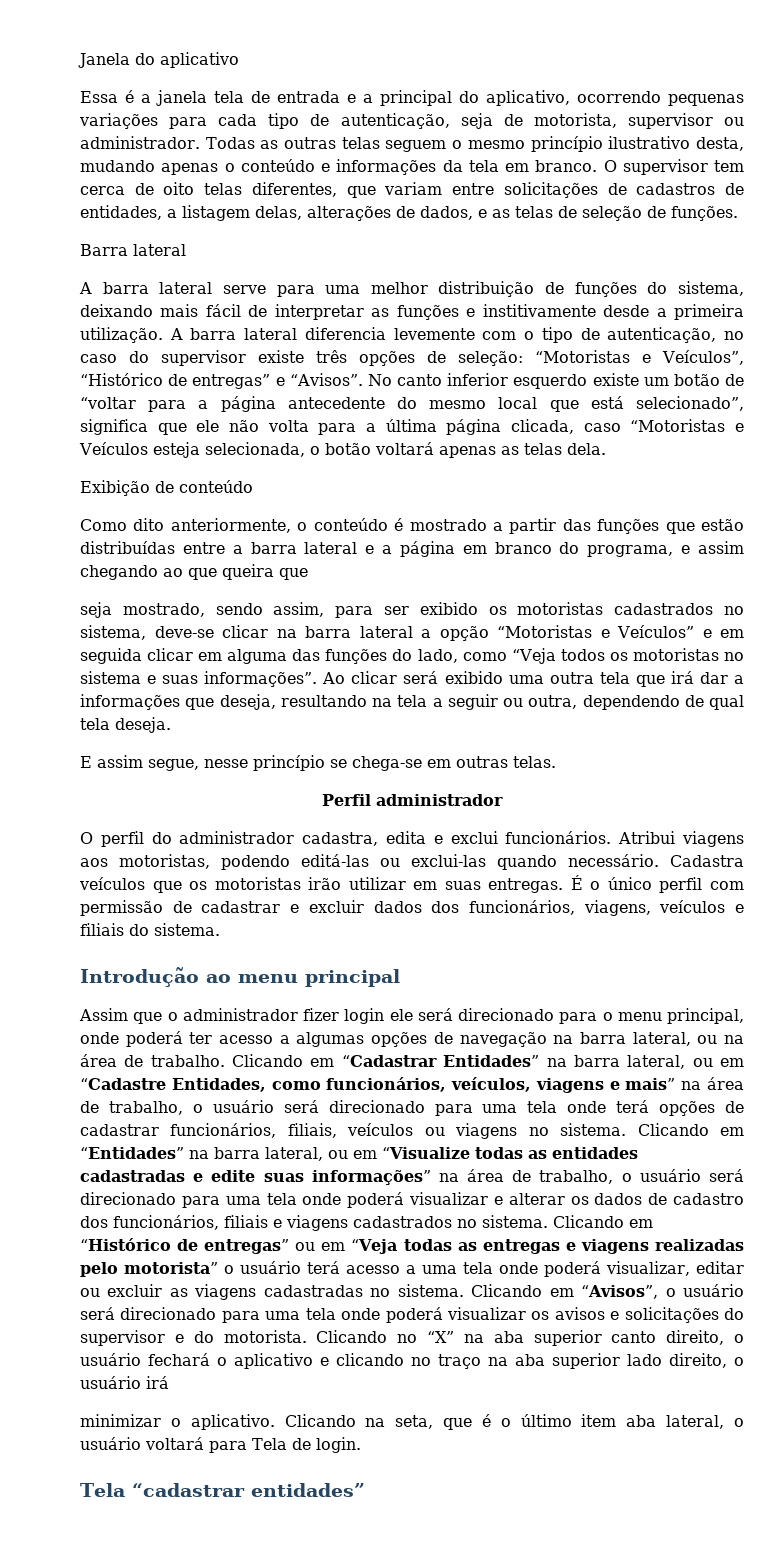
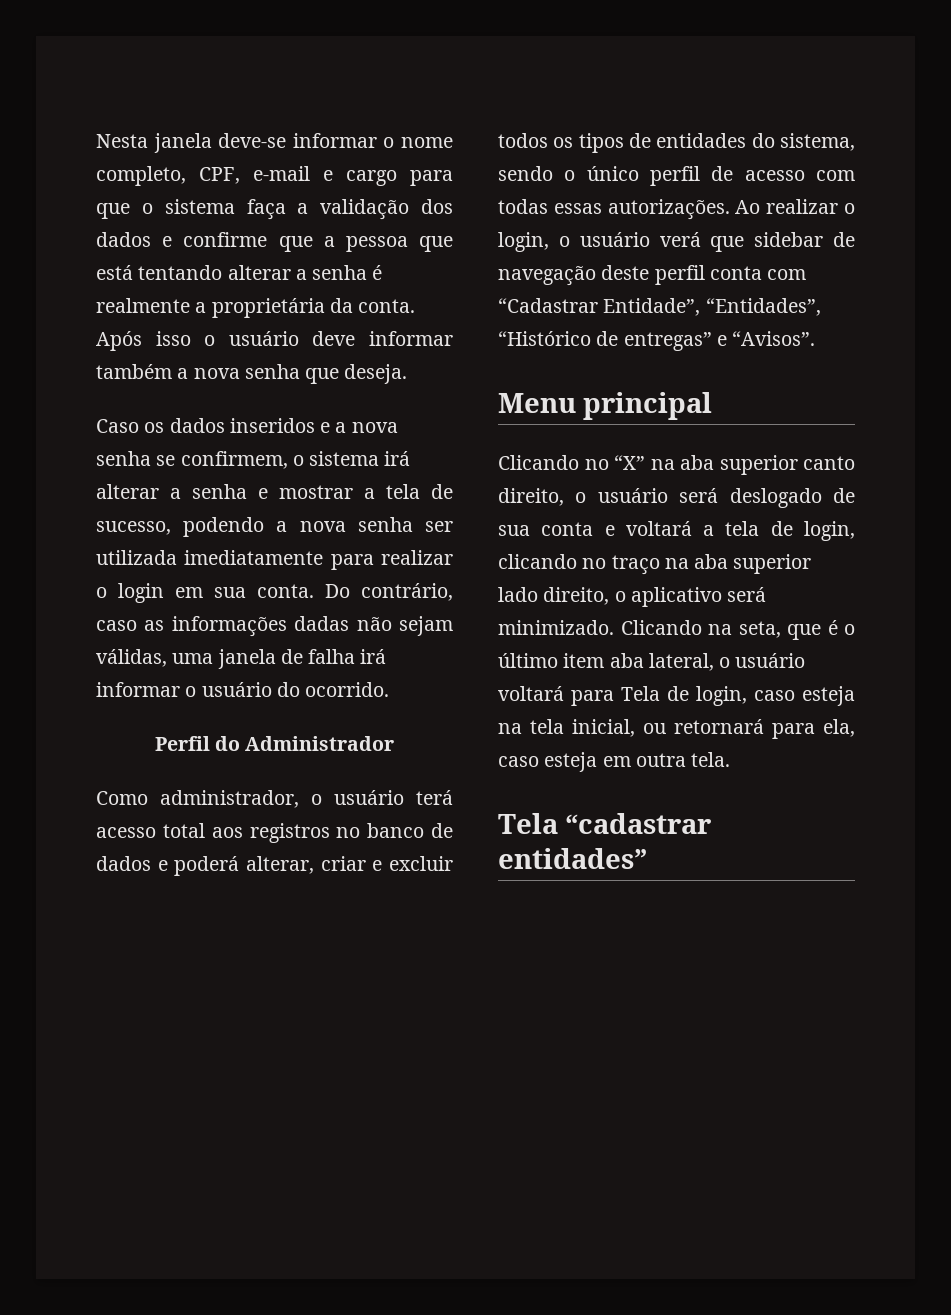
[78,52,239,68] [80,90,744,106] [79,113,745,129] [80,136,744,152] [80,159,744,175] [80,182,745,198] [80,205,738,221] [80,244,186,256] [79,281,744,297] [80,304,745,320] [80,327,745,343] [80,350,745,366] Janela do aplicativo // Essa é a janela tela de entrada e a principal do aplicativo, ocorrendo pequenas variações para cada tipo de autenticação, seja de motorista, supervisor ou administrador. Todas as outras telas seguem o mesmo princípio ilustrativo desta, mudando apenas o conteúdo e informações da tela em branco. O supervisor tem cerca de oito telas diferentes, que variam entre solicitações de cadastros de entidades, a listagem delas, alterações de dados, e as telas de seleção de funções. // Barra lateral // A barra lateral serve para uma melhor distribuição de funções do sistema, deixando mais fácil de interpretar as funções e institivamente desde a primeira utilização. A barra lateral diferencia levemente com o tipo de autenticação, no caso do supervisor existe três opções de seleção: “Motoristas e Veículos”, -> [96,133,453,153] [96,166,453,186] [96,199,453,220] [96,232,453,252] [96,265,383,280] [96,298,416,318] [96,331,453,351] [96,364,408,384] [96,418,398,433] [96,451,411,469] [96,484,453,499] [96,517,453,537] [96,550,454,570] [96,583,453,603] [96,616,453,637] [96,649,387,669] [96,682,390,697] [154,736,395,751] [96,790,453,808] [96,823,453,843] [96,856,453,876] [498,133,855,153] [498,166,855,186] [498,199,855,220] [498,232,855,252] [498,265,807,286] [498,298,821,316] Nesta janela deve-se informar o nome completo, CPF, e-mail e cargo para que o sistema faça a validação dos dados e confirme que a pessoa que está tentando alterar a senha é realmente a proprietária da conta. Após isso o usuário deve informar também a nova senha que deseja. // Caso os dados inseridos e a nova senha se confirmem, o sistema irá alterar a senha e mostrar a tela de sucesso, podendo a nova senha ser utilizada imediatamente para realizar o login em sua conta. Do contrário, caso as informações dadas não sejam válidas, uma janela de falha irá informar o usuário do ocorrido. // Perfil do Administrador // Como administrador, o usuário terá acesso total aos registros no banco de dados e poderá alterar, criar e excluir todos os tipos de entidades do sistema, sendo o único perfil de acesso com todas essas autorizações. Ao realizar o login, o usuário verá que sidebar de navegação deste perfil conta com “Cadastrar Entidade”, “Entidades”,
[367,373,744,389] [80,396,744,412] [80,419,744,435] [79,442,606,458] [80,480,253,496] [80,518,744,534] [80,541,744,557] [80,564,308,580] [80,602,744,618] [80,625,745,641] [80,648,744,664] [80,671,744,687] [80,694,744,710] [80,717,171,733] [80,755,556,771] [322,794,503,806] [80,831,744,847] [80,854,744,870] [79,875,745,893] [80,900,744,916] [80,923,220,936] [80,967,400,987] [79,1008,744,1024] [80,1031,745,1047] [80,1054,745,1069] [80,1077,745,1093] [80,1100,744,1116] [80,1123,745,1139] [80,1147,638,1161] [80,1169,744,1185] [80,1192,744,1208] [80,1215,653,1231] [80,1238,744,1254] [80,1261,744,1277] [80,1284,744,1300] [80,1307,744,1323] [80,1330,307,1346] No canto inferior esquerdo existe um botão de “voltar para a página antecedente do mesmo local que está selecionado”, significa que ele não volta para a última página clicada, caso “Motoristas e Veículos esteja selecionada, o botão voltará apenas as telas dela. // Exibição de conteúdo // Como dito anteriormente, o conteúdo é mostrado a partir das funções que estão distribuídas entre a barra lateral e a página em branco do programa, e assim chegando ao que queira que // seja mostrado, sendo assim, para ser exibido os motoristas cadastrados no sistema, deve-se clicar na barra lateral a opção “Motoristas e Veículos” e em seguida clicar em alguma das funções do lado, como “Veja todos os motoristas no sistema e suas informações”. Ao clicar será exibido uma outra tela que irá dar a informações que deseja, resultando na tela a seguir ou outra, dependendo de qual tela deseja. // E assim segue, nesse princípio se chega-se em outras telas. // Perfil administrador // O perfil do administrador cadastra, edita e exclui funcionários. Atribui viagens aos motoristas, podendo editá-las ou exclui-las quando necessário. Cadastra veículos que os motoristas irão utilizar em suas entregas. É o único perfil com permissão de cadastrar e excluir dados dos funcionários, viagens, veículos e filiais do sistema. // Introdução ao menu principal // Assim que o administrador fizer login ele será direcionado para o menu principal, onde poderá ter acesso a algumas opções de navegação na barra lateral, ou na área de trabalho. Clicando em “Cadastrar Entidades” na barra lateral, ou em “Cadastre Entidades, como funcionários, veículos, viagens e mais” na área de trabalho, o usuário será direcionado para uma tela onde terá opções de cadastrar funcionários, filiais, veículos ou viagens no sistema. Clicando em “Entidades” na barra lateral, ou em “Visualize todas as entidades cadastradas e edite suas informações” na área de trabalho, o usuário será direcionado para uma tela onde poderá visualizar e alterar os dados de cadastro dos funcionários, filiais e viagens cadastrados no sistema. Clicando em “Histórico de entregas” ou em “Veja todas as entregas e viagens realizadas pelo motorista” o usuário terá acesso a uma tela onde poderá visualizar, editar ou excluir as viagens cadastradas no sistema. Clicando em “Avisos”, o usuário será direcionado para uma tela onde poderá visualizar os avisos e solicitações do supervisor e do motorista. -> [498,392,713,420] // Menu principal //
[148,1353,329,1369] fechará o aplicativo e -> [679,488,855,508] [498,521,855,541] será deslogado de sua conta e voltará a tela de login,
[80,1376,169,1389] [80,1414,275,1430] usuário irá // minimizar o aplicativo. -> [630,587,767,607] [498,620,614,635] aplicativo será minimizado.
[315,1437,361,1453] login. -> [696,686,855,706] [498,719,855,739] [498,752,731,772] login, caso esteja na tela inicial, ou retornará para ela, caso esteja em outra tela.

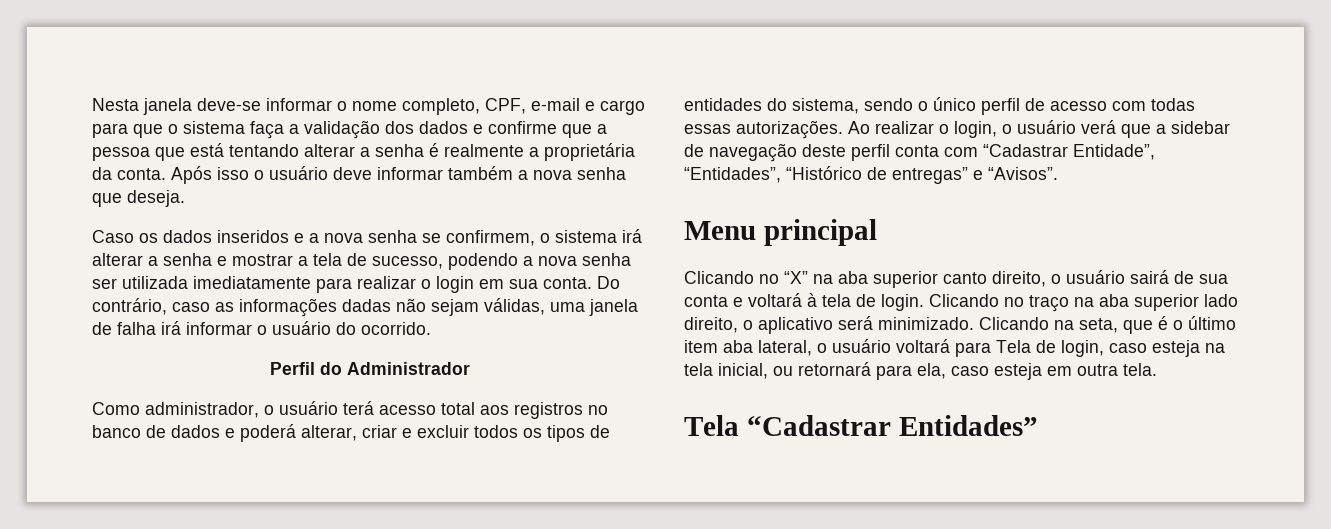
(745, 244) none -> [1156,124,1166,134] a
[679,488,822,508] será deslogado -> [1130,270,1169,284] sairá
[703,521,855,541] [498,554,577,569] a tela de login, clicando -> [807,293,999,311] à tela de login. Clicando
[565,813,712,834] [498,848,647,869] “cadastrar entidades” -> [746,415,1038,436] “Cadastrar Entidades”

